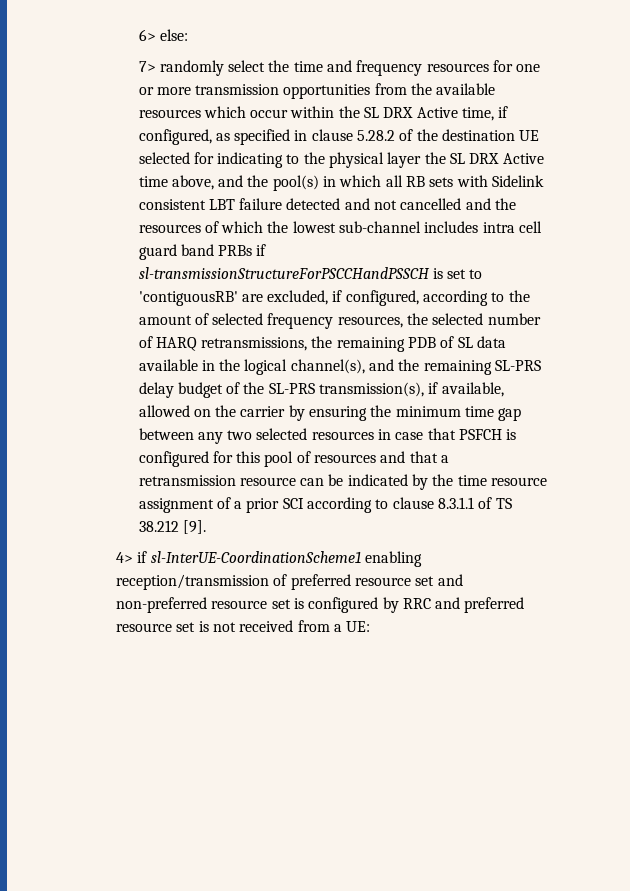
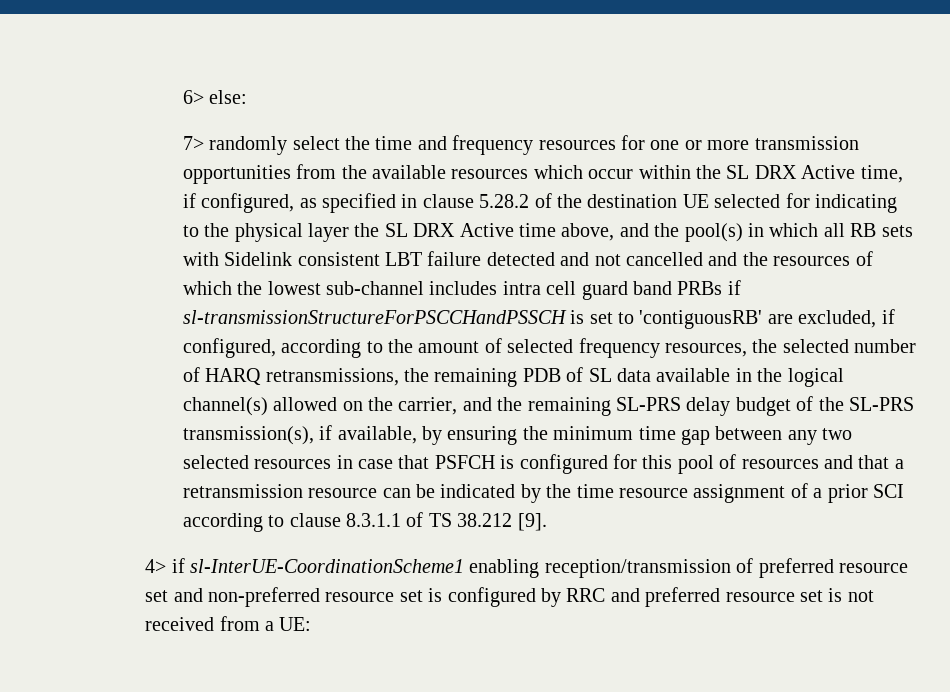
[290,359,365,374] channel(s), -> [182,397,458,416] channel(s) allowed on the carrier,
[138,405,286,417] allowed on the carrier -> (417, 435) none

